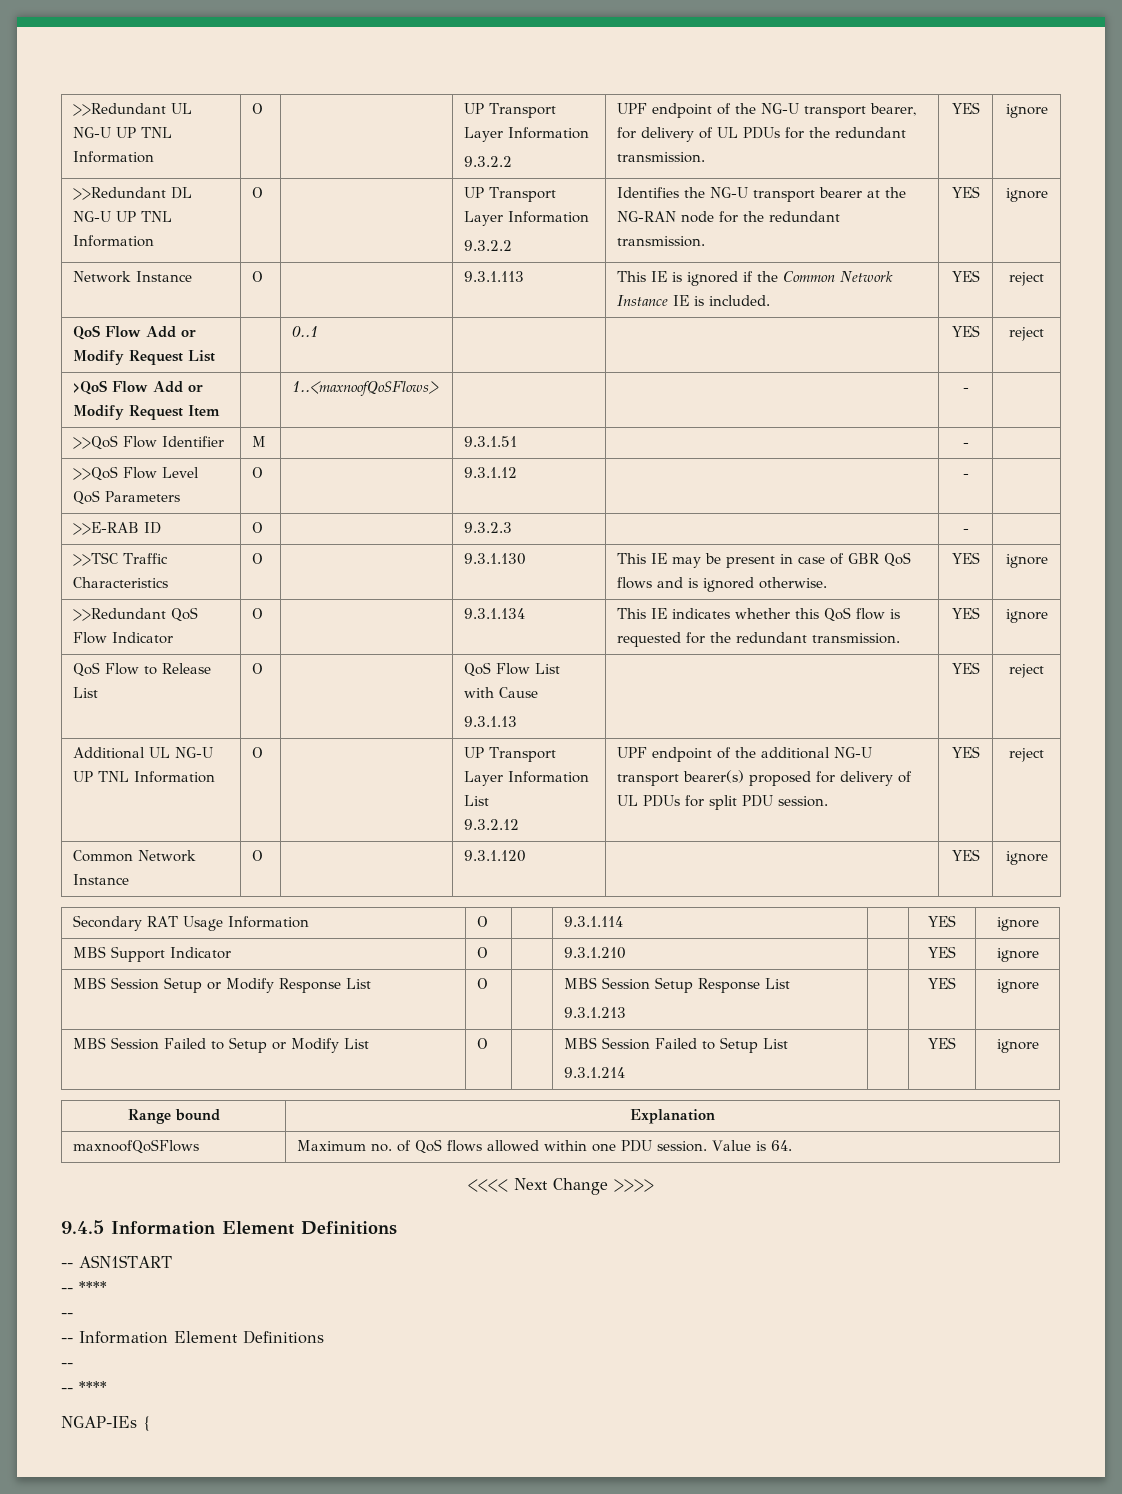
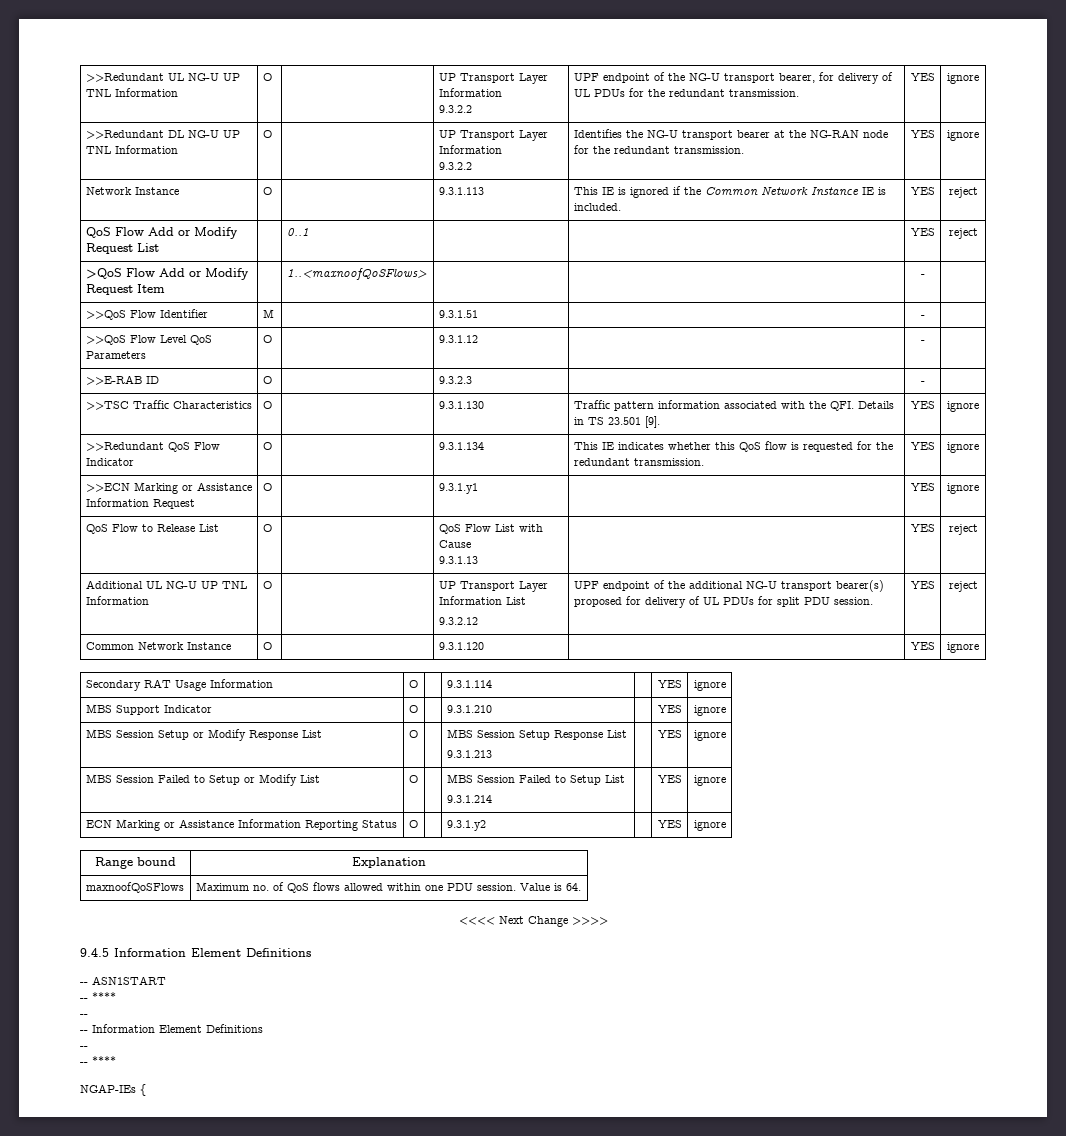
[617,552,912,568] [617,577,828,592] This IE may be present in case of GBR QoS flows and is ignored otherwise. -> [573,400,894,411] [573,416,660,428] Traffic pattern information associated with the QFI. Details in TS 23.501 [9].
(1048, 616) none -> [85,482,252,494] [85,498,195,509] [262,483,272,491] [438,483,478,494] [910,483,935,491] [947,483,979,494] // >>ECN Marking or Assistance Information Request | O | | 9.3.1.y1 | | YES | ignore
(1039, 1046) none -> [85,819,397,831] [408,820,418,828] [446,820,486,831] [657,820,682,828] [693,820,726,831] // ECN Marking or Assistance Information Reporting Status | O | | 9.3.1.y2 | | YES | ignore

